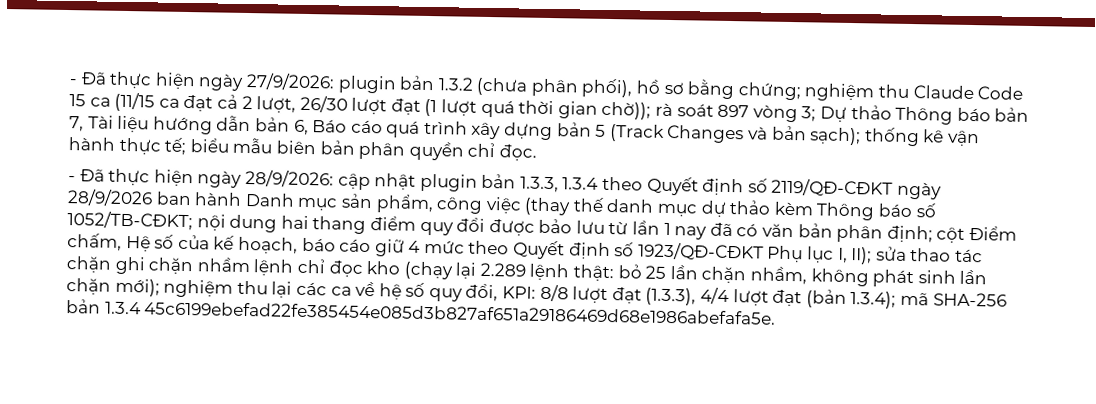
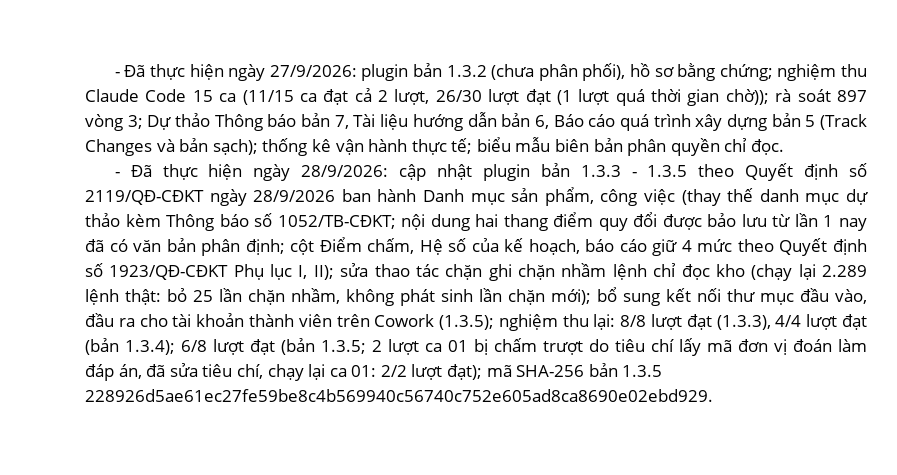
[519,176,599,193] 1.3.3, 1.3.4 -> [580,165,688,177] 1.3.3 - 1.3.5
[163,279,537,302] nghiệm thu lại các ca về hệ số quy đổi, KPI: -> [597,287,867,306] [85,313,616,331] bổ sung kết nối thư mục đầu vào, đầu ra cho tài khoản thành viên trên Cowork (1.3.5); nghiệm thu lại:
(897, 300) none -> [181,338,867,356] [85,363,483,381] 6/8 lượt đạt (bản 1.3.5; 2 lượt ca 01 bị chấm trượt do tiêu chí lấy mã đơn vị đoán làm đáp án, đã sửa tiêu chí, chạy lại ca 01: 2/2 lượt đạt);
[104,301,777,325] 1.3.4 45c6199ebefad22fe385454e085d3b827af651a29186469d68e1986abefafa5e. -> [622,365,663,377] [85,389,713,402] 1.3.5 228926d5ae61ec27fe59be8c4b569940c56740c752e605ad8ca8690e02ebd929.

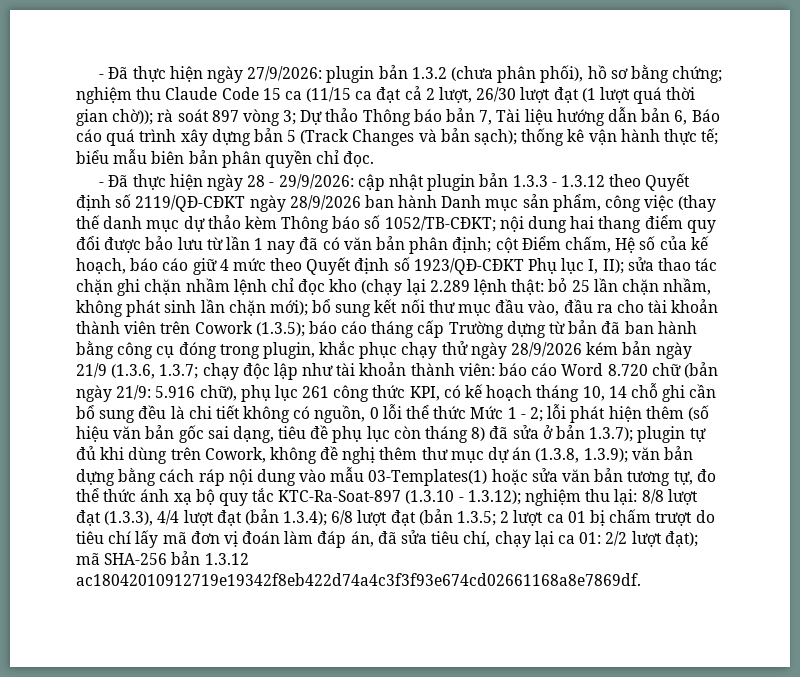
[301,165,389,177] 28/9/2026: -> [247,174,354,189] 28 - 29/9/2026:
[647,165,688,177] 1.3.5 -> [560,175,605,187] 1.3.12
(495, 322) none -> [308,320,697,338] [76,341,692,359] [76,362,718,380] [76,383,717,402] [76,404,709,423] [76,425,706,443] [76,446,693,464] [76,467,716,486] [76,488,521,506] báo cáo tháng cấp Trường dựng từ bản đã ban hành bằng công cụ đóng trong plugin, khắc phục chạy thử ngày 28/9/2026 kém bản ngày 21/9 (1.3.6, 1.3.7; chạy độc lập như tài khoản thành viên: báo cáo Word 8.720 chữ (bản ngày 21/9: 5.916 chữ), phụ lục 261 công thức KPI, có kế hoạch tháng 10, 14 chỗ ghi cần bổ sung đều là chi tiết không có nguồn, 0 lỗi thể thức Mức 1 - 2; lỗi phát hiện thêm (số hiệu văn bản gốc sai dạng, tiêu đề phụ lục còn tháng 8) đã sửa ở bản 1.3.7); plugin tự đủ khi dùng trên Cowork, không đề nghị thêm thư mục dự án (1.3.8, 1.3.9); văn bản dựng bằng cách ráp nội dung vào mẫu 03-Templates(1) hoặc sửa văn bản tương tự, đo thể thức ánh xạ bộ quy tắc KTC-Ra-Soat-897 (1.3.10 - 1.3.12);
[622,365,663,377] [85,389,713,402] 1.3.5 228926d5ae61ec27fe59be8c4b569940c56740c752e605ad8ca8690e02ebd929. -> [204,553,249,565] [76,573,641,586] 1.3.12 ac18042010912719e19342f8eb422d74a4c3f3f93e674cd02661168a8e7869df.

